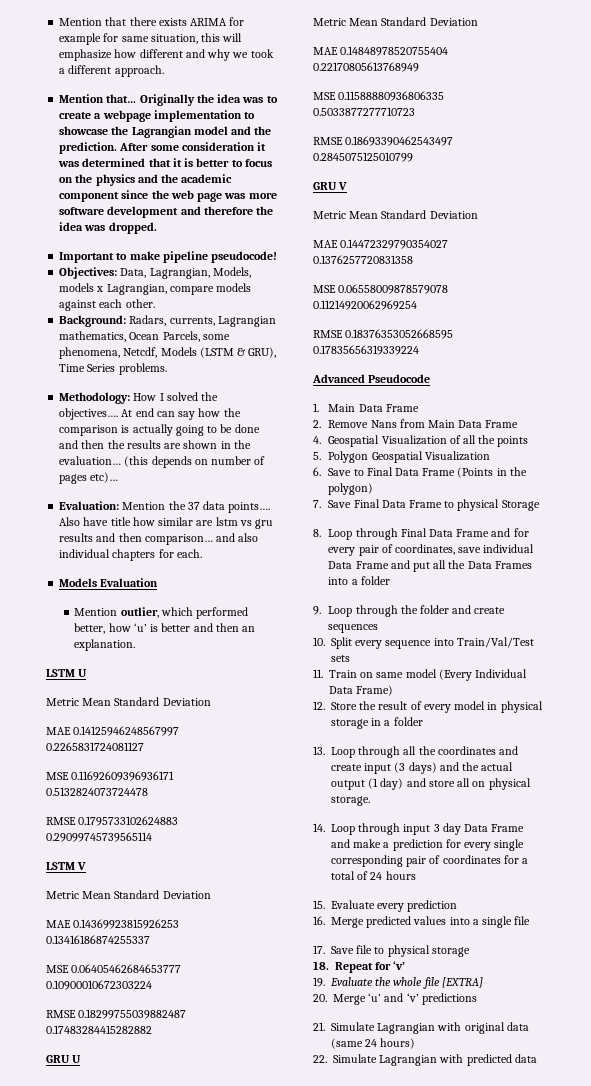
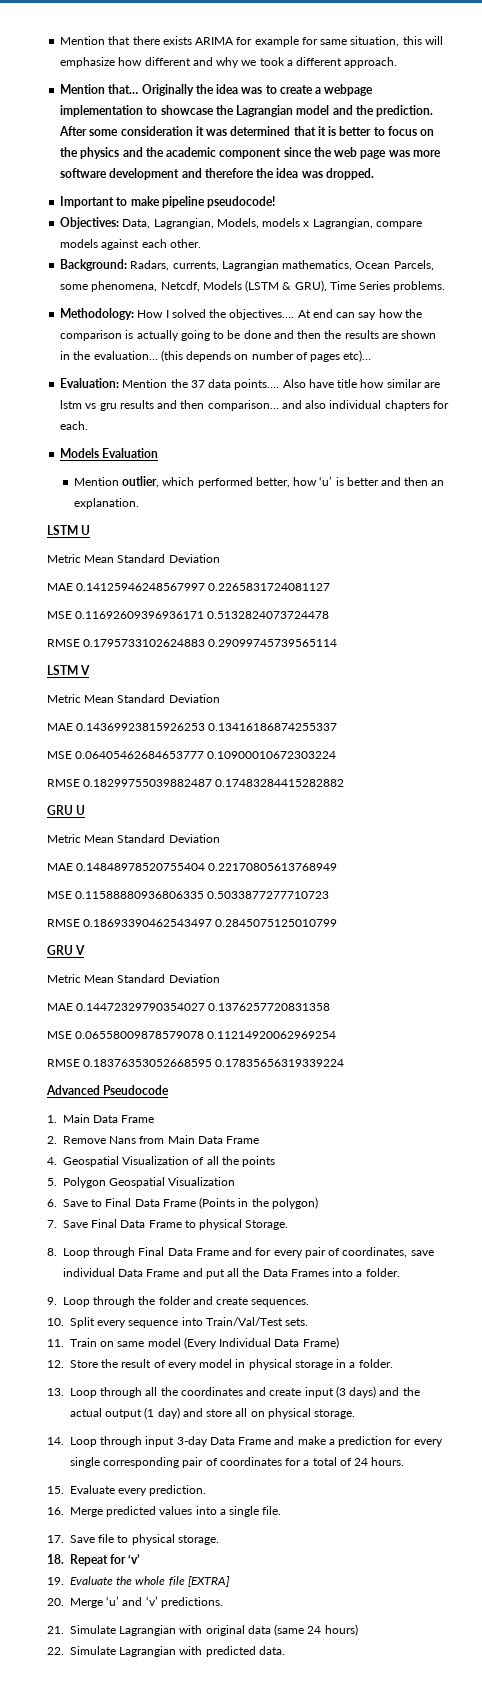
[501,500,540,511] Storage -> [245,1220,289,1230] Storage.
[360,576,390,585] folder -> [365,1268,400,1277] folder.
[328,624,379,633] sequences -> [251,1299,310,1307] sequences.
[331,655,350,662] sets -> [285,1318,309,1326] sets.
[393,717,423,726] folder -> [358,1359,393,1368] folder.
[433,823,461,835] 3 day -> [176,1436,208,1447] 3-day
[385,871,416,880] hours -> [371,1457,405,1466] hours.
[407,900,458,912] prediction -> [149,1485,207,1496] prediction.
[514,916,531,925] file -> [262,1506,282,1515] file.
[431,947,470,957] storage -> [177,1535,219,1545] storage.
[421,993,477,1005] predictions -> [160,1597,223,1608] predictions.
[514,1054,537,1063] data -> [258,1646,285,1655] data.

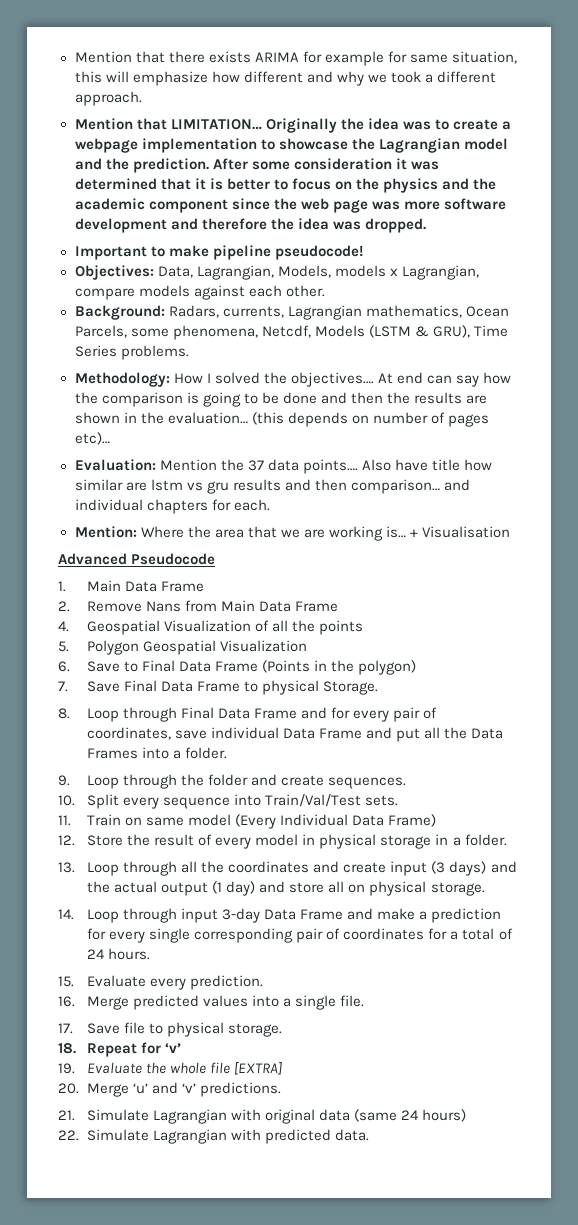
[108,84,139,94] that… -> [136,118,262,130] that LIMITATION…
[136,330,179,341] actually -> (199, 398) none
[305,400,327,409] also -> (470, 485) none
[60,448,159,458] [73,476,445,488] [73,498,139,509] [47,525,91,535] [47,554,220,563] [47,583,331,591] [47,611,330,619] [47,639,338,647] [47,665,91,675] [47,694,220,703] [47,723,338,731] [47,751,337,759] [47,779,345,787] [47,805,86,815] [47,834,220,843] [47,863,338,871] [47,891,330,899] [47,919,338,927] [47,945,86,955] [47,974,220,983] [47,1003,331,1011] [47,1031,337,1039] [47,1059,345,1067] Models Evaluation // Mention outlier, which performed better, how ‘u’ is better and then an explanation. // LSTM U // Metric Mean Standard Deviation // MAE 0.14125946248567997 0.2265831724081127 // MSE 0.11692609396936171 0.5132824073724478 // RMSE 0.1795733102624883 0.29099745739565114 // LSTM V // Metric Mean Standard Deviation // MAE 0.14369923815926253 0.13416186874255337 // MSE 0.06405462684653777 0.10900010672303224 // RMSE 0.18299755039882487 0.17483284415282882 // GRU U // Metric Mean Standard Deviation // MAE 0.14848978520755404 0.22170805613768949 // MSE 0.11588880936806335 0.5033877277710723 // RMSE 0.18693390462543497 0.2845075125010799 // GRU V // Metric Mean Standard Deviation // MAE 0.14472329790354027 0.1376257720831358 // MSE 0.06558009878579078 0.11214920062969254 // RMSE 0.18376353052668595 0.17835656319339224 -> [74,526,511,541] Mention: Where the area that we are working is… + Visualisation

